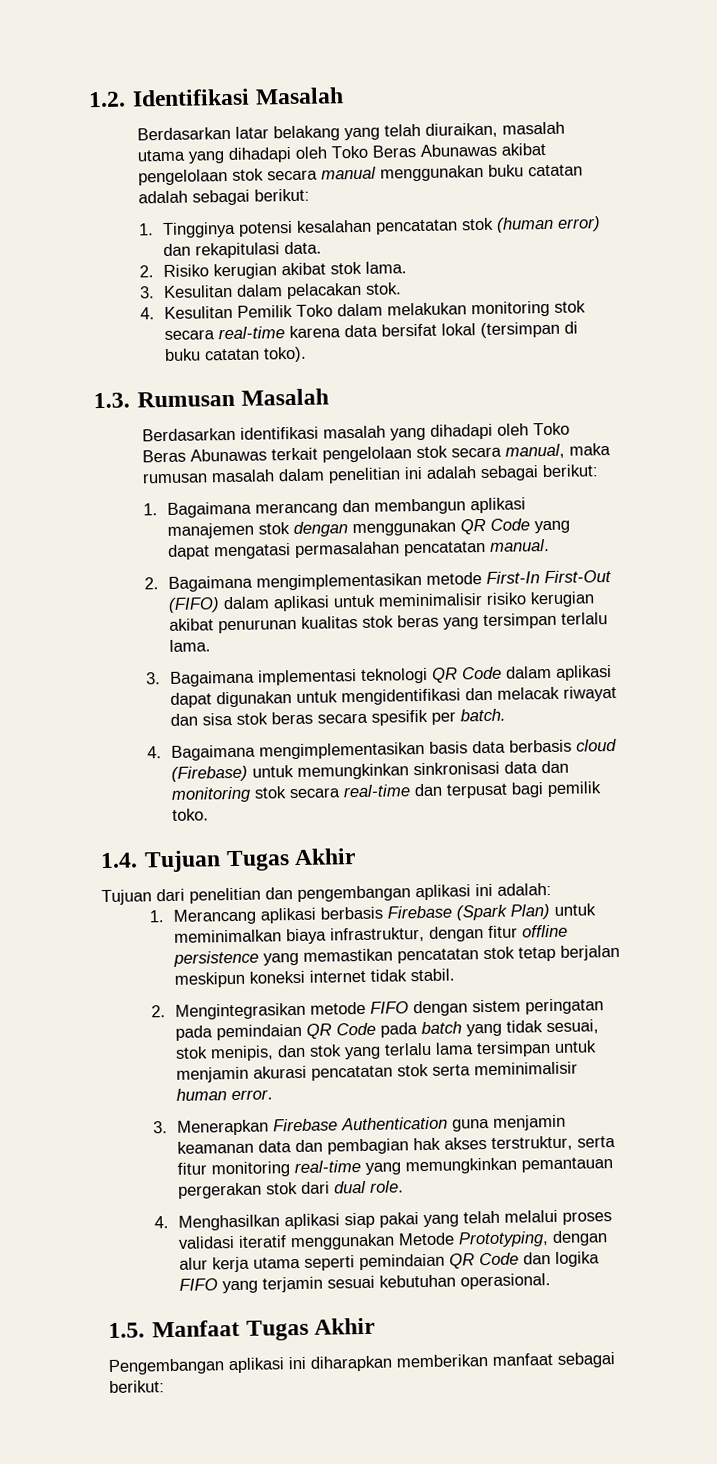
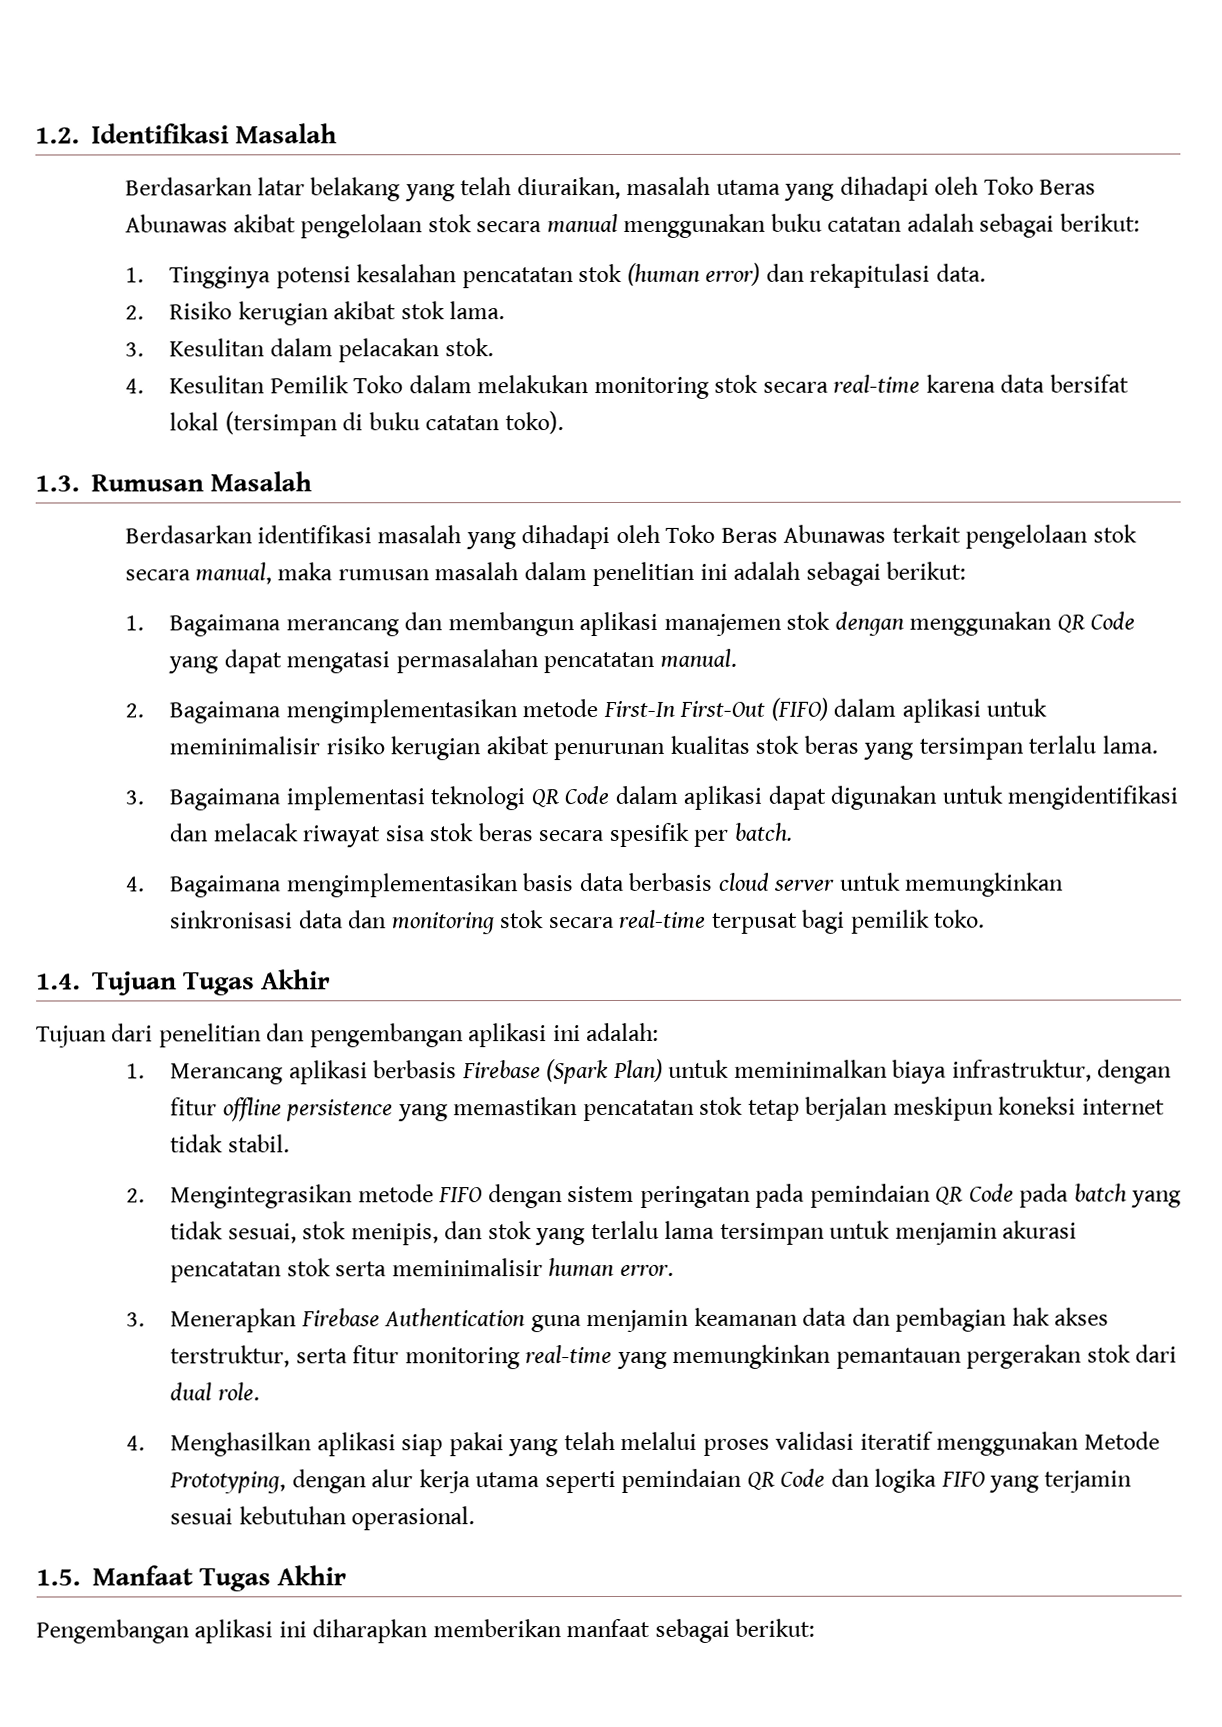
[170,713,199,726] dan -> (381, 836) none
[171,765,249,782] (Firebase) -> [774,879,836,891] server
[414,783,444,797] dan -> (707, 918) none

